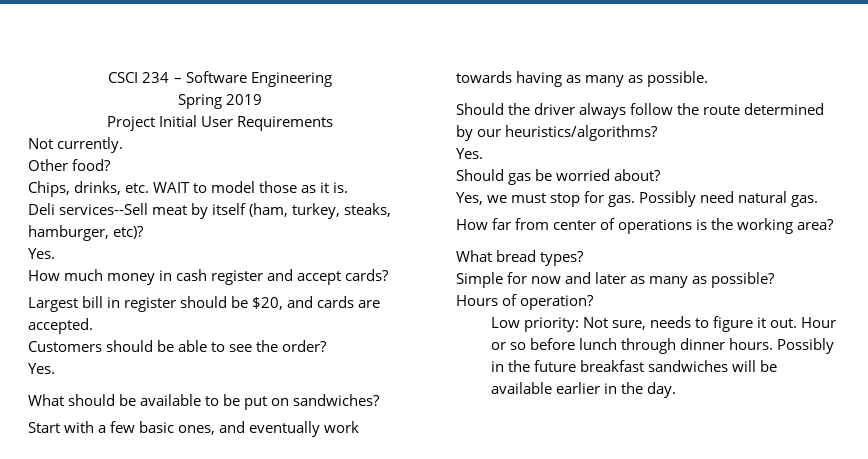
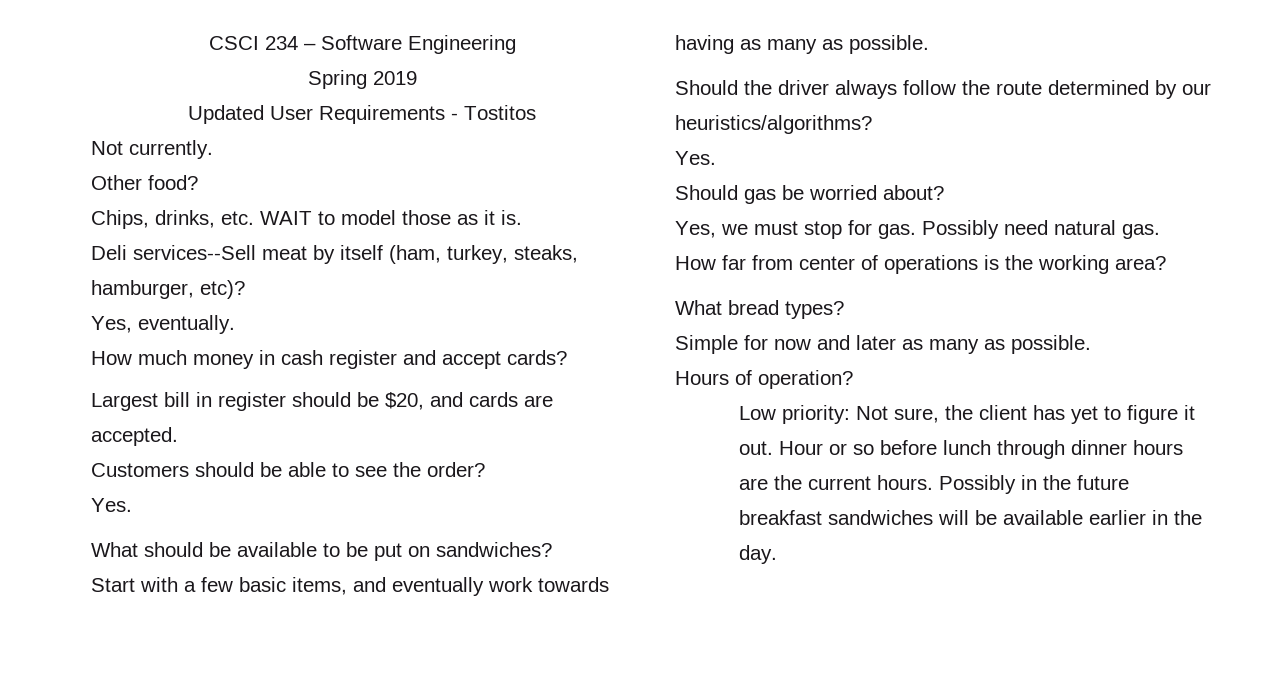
[106,115,197,131] Project Initial -> [188,105,264,124] Updated
(334, 123) none -> [451,105,536,120] - Tostitos
[28,248,55,259] Yes. -> [91,315,235,334] Yes, eventually.
[178,425,216,435] ones, -> [292,577,347,595] items,
[711,272,776,288] possible? -> [1011,335,1091,354] possible.
[650,316,692,328] needs -> [945,405,1099,424] the client has yet
(726, 344) none -> [1133,440,1184,455] [739,475,872,490] hours are the current

